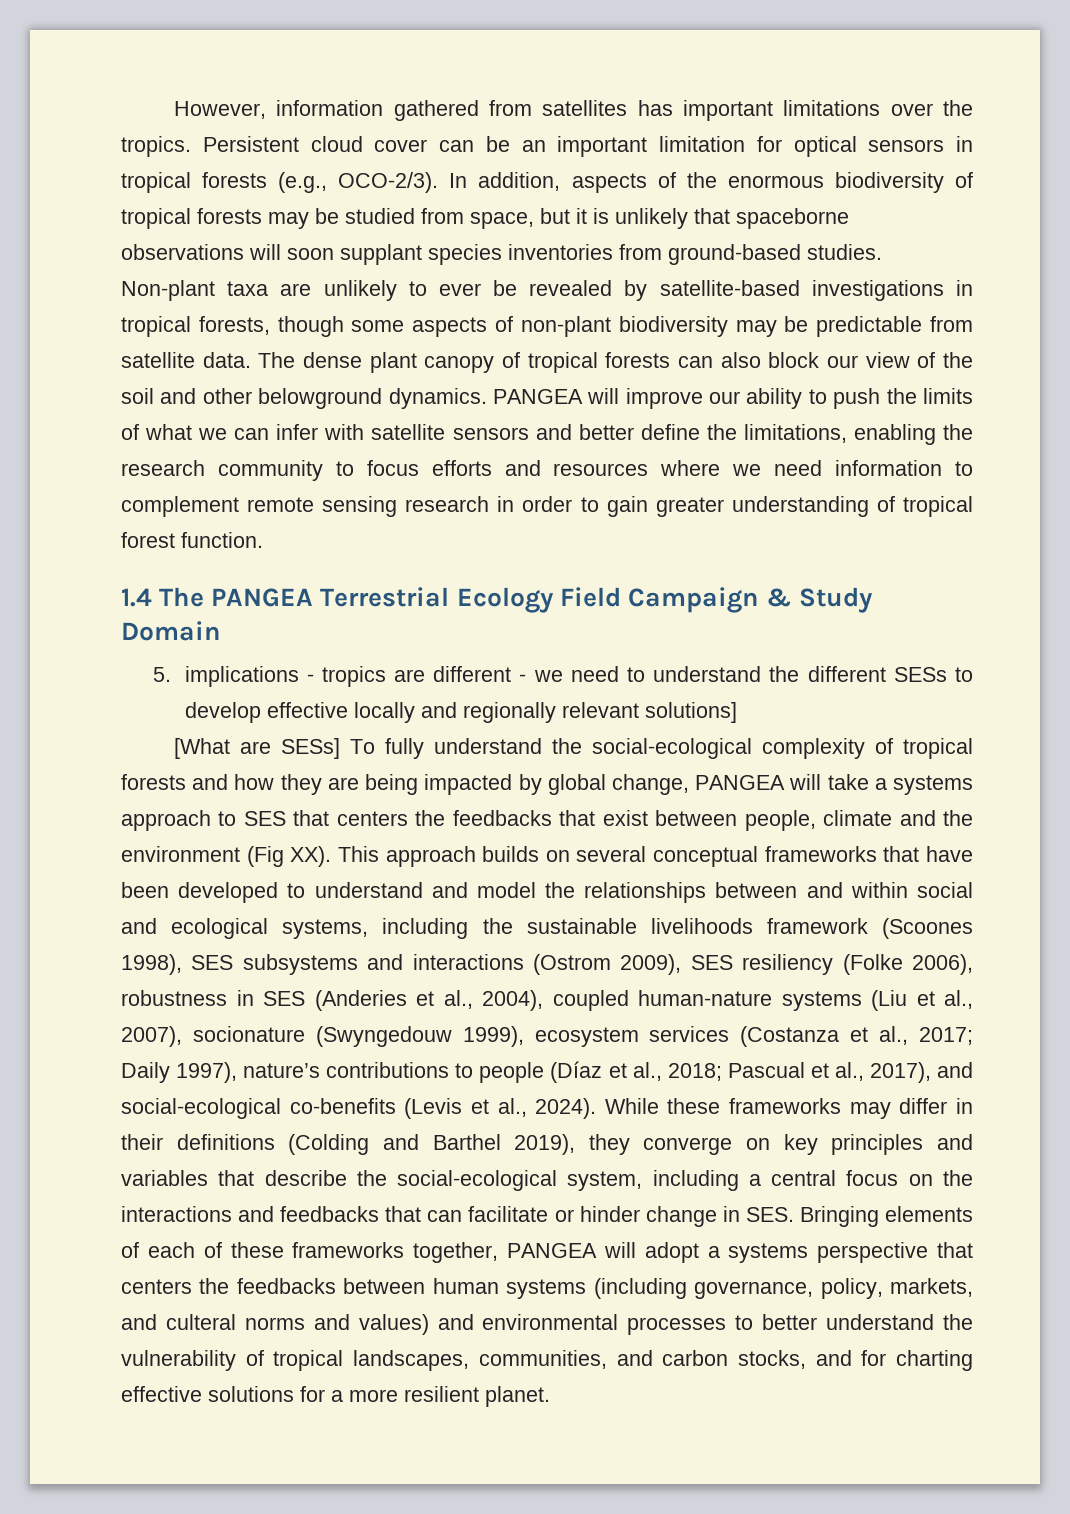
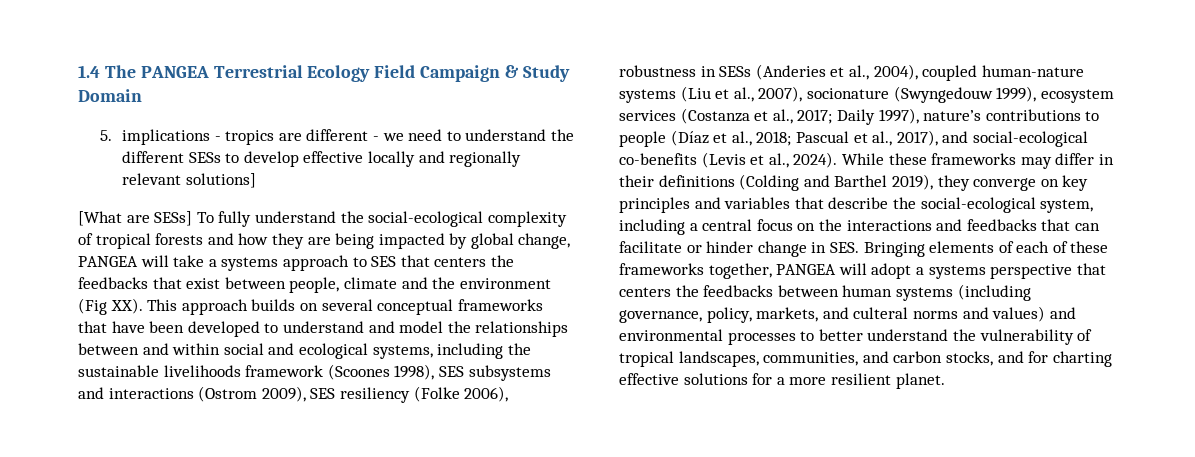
[173,100,973,121] [121,136,973,157] [121,172,974,193] [121,208,849,229] [121,244,882,265] [121,280,973,301] [121,316,974,337] [121,352,973,373] [121,388,973,409] [121,424,973,445] [121,460,973,481] [121,496,973,517] [121,532,263,548] However, information gathered from satellites has important limitations over the tropics. Persistent cloud cover can be an important limitation for optical sensors in tropical forests (e.g., OCO-2/3). In addition, aspects of the enormous biodiversity of tropical forests may be studied from space, but it is unlikely that spaceborne observations will soon supplant species inventories from ground-based studies. Non-plant taxa are unlikely to ever be revealed by satellite-based investigations in tropical forests, though some aspects of non-plant biodiversity may be predictable from satellite data. The dense plant canopy of tropical forests can also block our view of the soil and other belowground dynamics. PANGEA will improve our ability to push the limits of what we can infer with satellite sensors and better define the limitations, enabling the research community to focus efforts and resources where we need information to complement remote sensing research in order to gain greater understanding of tropical forest function. // -> (78, 71) none
[263,991,305,1006] SES -> [719,66,752,77] SESs

